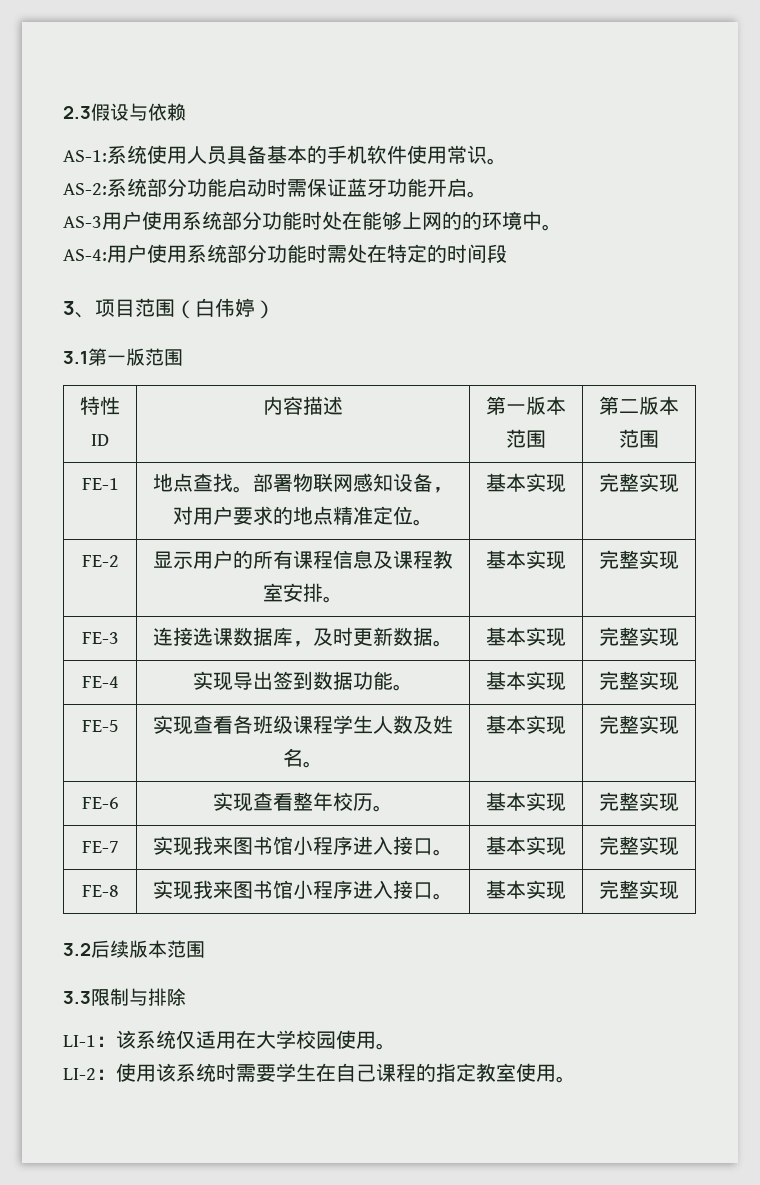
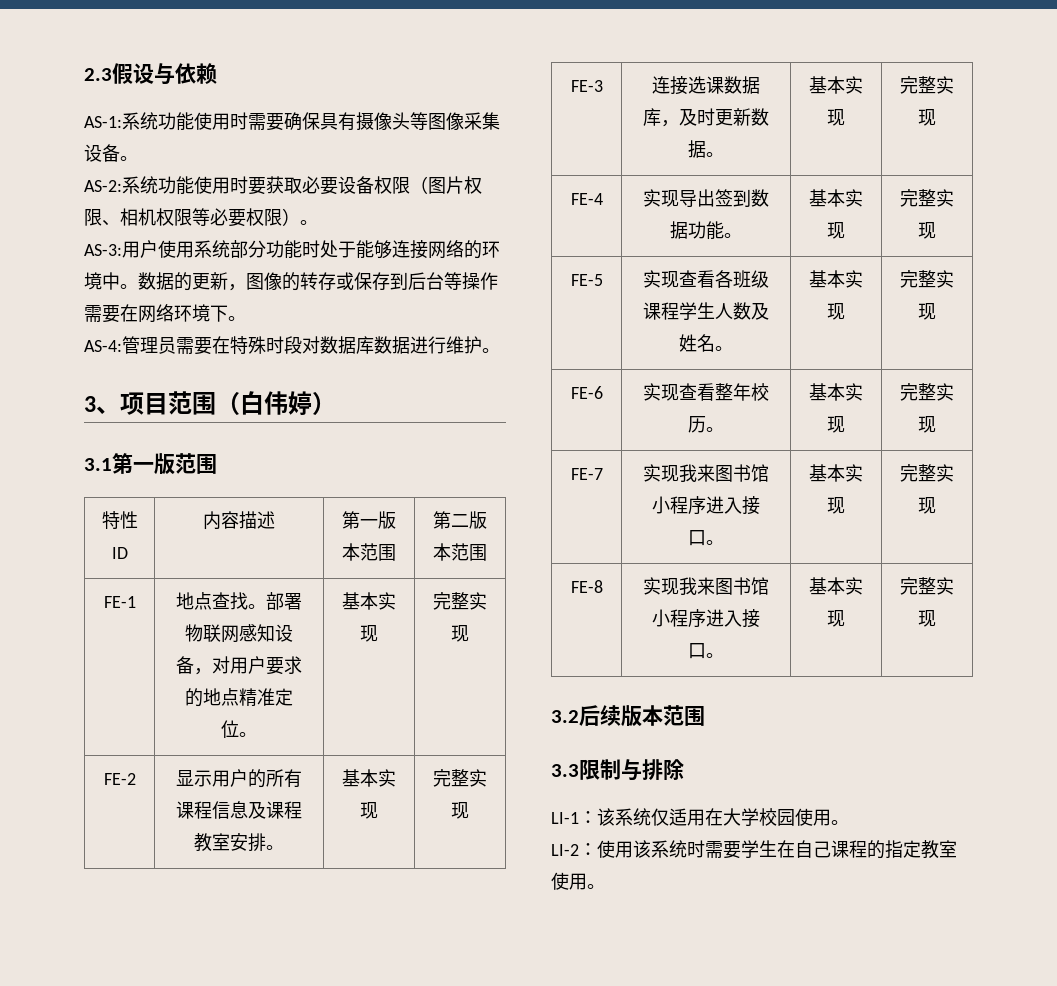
[147,145,507,165] [63,178,487,198] [63,216,102,228] 使用人员具备基本的手机软件使用常识。 // AS-2:系统部分功能启动时需保证蓝牙功能开启。 // AS-3 -> [158,112,500,131] [84,144,138,162] [84,176,482,195] [84,208,318,227] [84,244,122,256] 功能使用时需要确保具有摄像头等图像采集设备。 // AS-2:系统功能使用时要获取必要设备权限（图片权限、相机权限等必要权限）。 // AS-3:
[342,211,462,230] 在能够上网的 -> [338,240,464,259] 于能够连接网络
[63,244,507,263] // AS-4:用户使用系统部分功能时需处在特定的时间段 -> [138,272,498,291] [84,304,246,323] [84,336,500,355] 数据的更新，图像的转存或保存到后台等操作需要在网络环境下。 // AS-4:管理员需要在特殊时段对数据库数据进行维护。

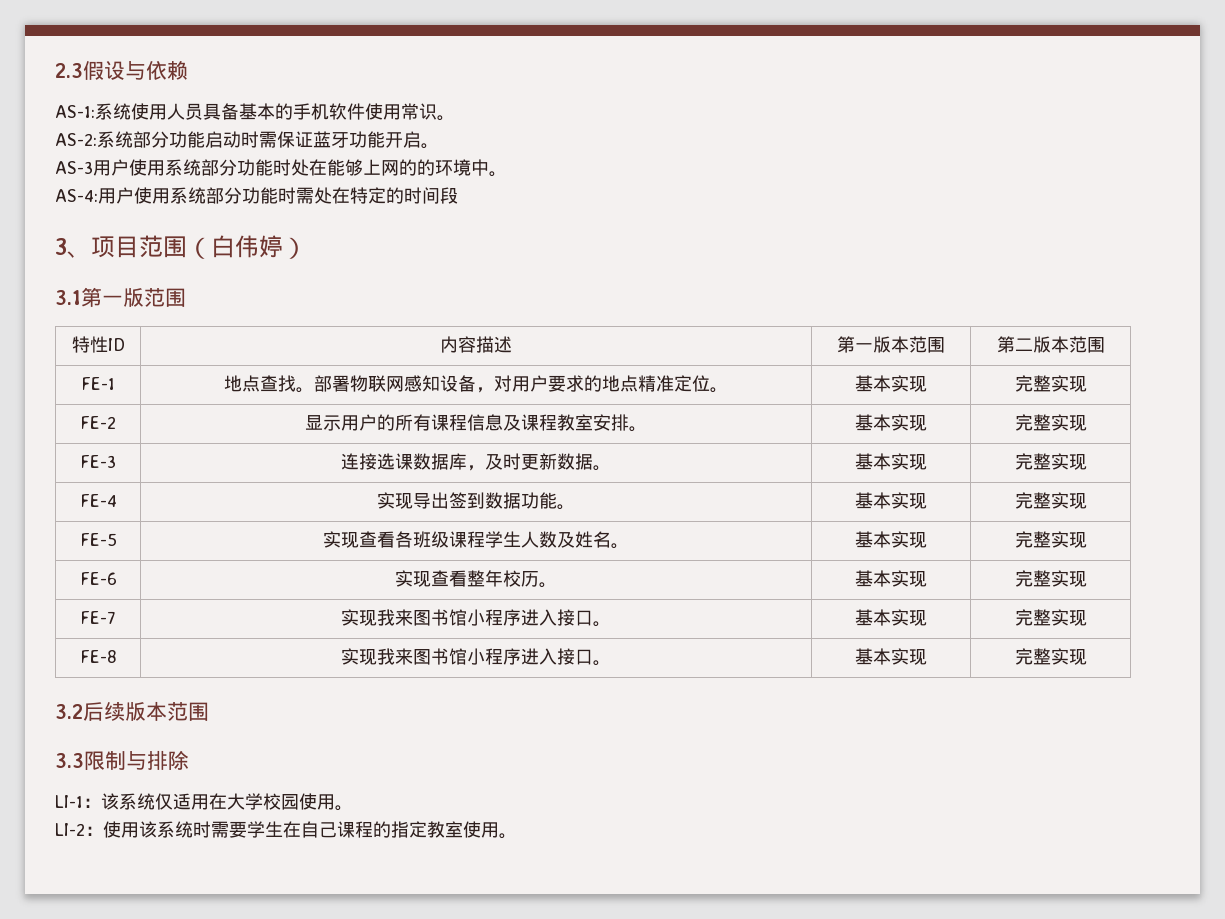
[158,112,500,131] [84,144,138,162] [84,176,482,195] [84,208,318,227] [84,244,122,256] 功能使用时需要确保具有摄像头等图像采集设备。 // AS-2:系统功能使用时要获取必要设备权限（图片权限、相机权限等必要权限）。 // AS-3: -> [131,103,455,121] [55,131,439,149] [55,161,93,174] 使用人员具备基本的手机软件使用常识。 // AS-2:系统部分功能启动时需保证蓝牙功能开启。 // AS-3
[338,240,464,259] 于能够连接网络 -> [309,159,417,176] 在能够上网的
[138,272,498,291] [84,304,246,323] [84,336,500,355] 数据的更新，图像的转存或保存到后台等操作需要在网络环境下。 // AS-4:管理员需要在特殊时段对数据库数据进行维护。 -> [55,187,458,204] // AS-4:用户使用系统部分功能时需处在特定的时间段

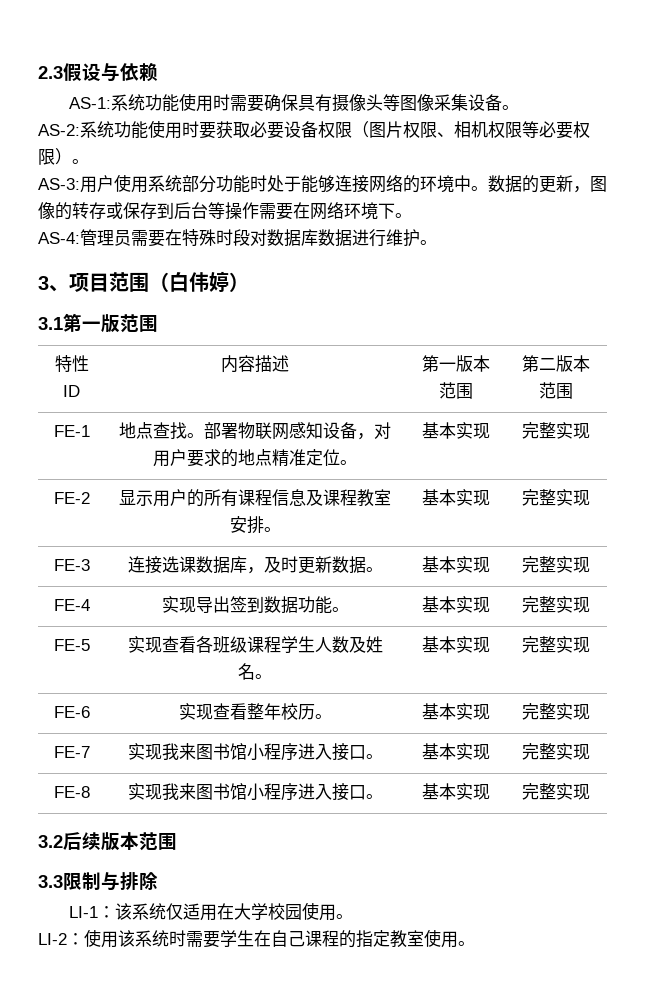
[131,103,455,121] [55,131,439,149] [55,161,93,174] 使用人员具备基本的手机软件使用常识。 // AS-2:系统部分功能启动时需保证蓝牙功能开启。 // AS-3 -> [144,93,519,112] [38,120,590,139] [38,148,89,165] [38,178,80,190] 功能使用时需要确保具有摄像头等图像采集设备。 // AS-2:系统功能使用时要获取必要设备权限（图片权限、相机权限等必要权限）。 // AS-3:
[309,159,417,176] 在能够上网的 -> [284,175,403,193] 于能够连接网络
[55,187,458,204] // AS-4:用户使用系统部分功能时需处在特定的时间段 -> [488,175,607,193] [38,202,412,220] [38,229,437,247] 数据的更新，图像的转存或保存到后台等操作需要在网络环境下。 // AS-4:管理员需要在特殊时段对数据库数据进行维护。

